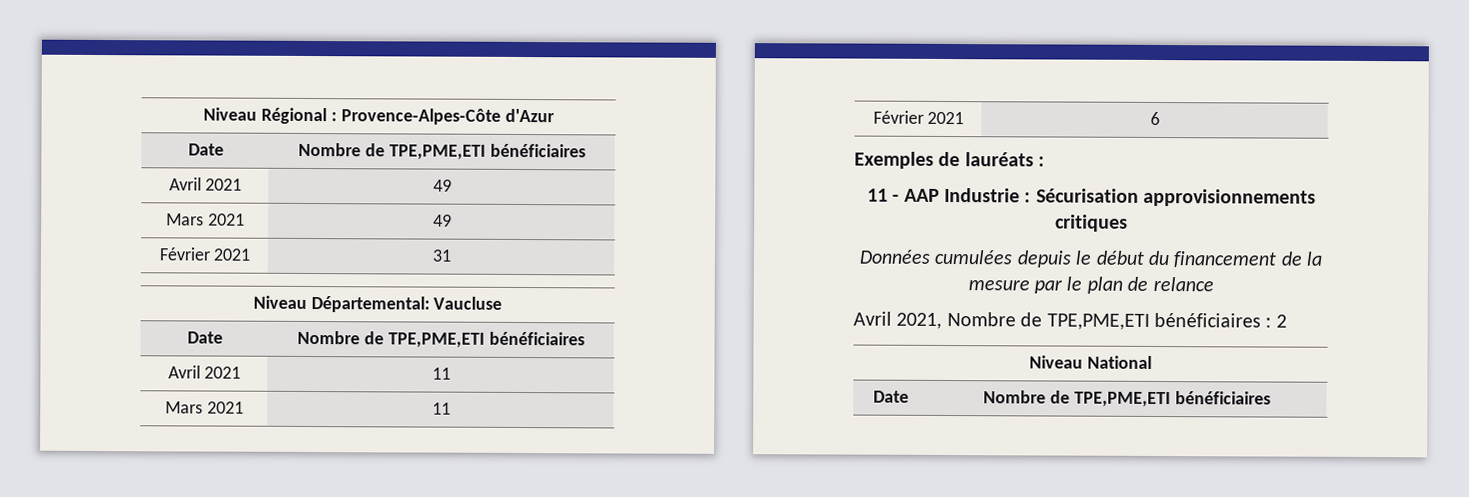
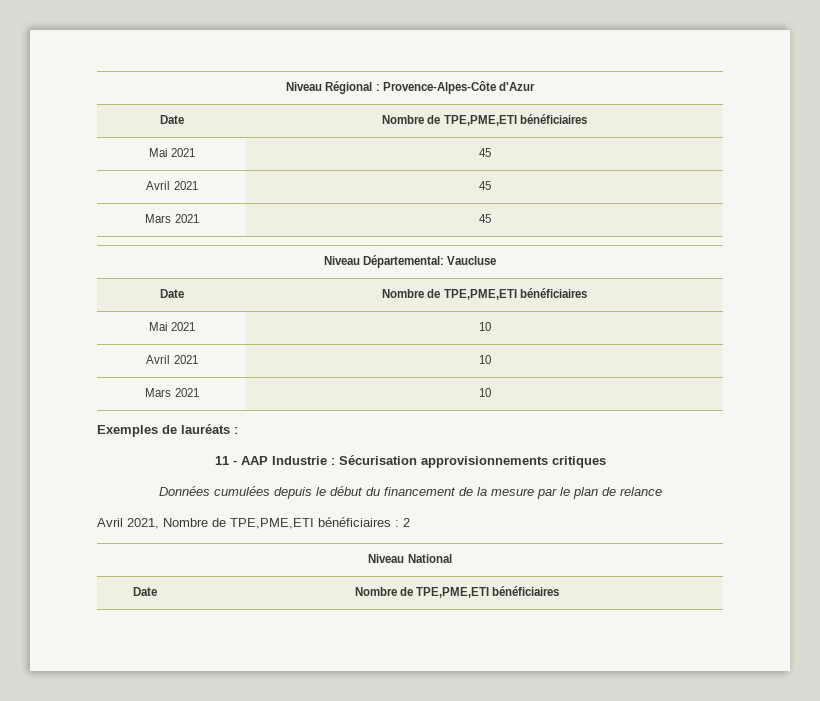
[168,177,243,191] [432,179,452,192] [166,213,245,226] [432,214,452,227] [158,247,251,261] [431,249,451,262] // Avril 2021 | 49 // Mars 2021 | 49 // Février 2021 | 31 -> [148,148,196,157] [478,148,491,157] [146,181,198,190] [478,181,491,190] [145,214,199,223] [478,214,491,223] // Mai 2021 | 45 // Avril 2021 | 45 // Mars 2021 | 45
[167,365,242,379] [431,367,451,380] [165,401,244,414] [431,402,451,415] [872,110,965,125] [1150,111,1160,126] // Avril 2021 | 11 // Mars 2021 | 11 // Février 2021 | 6 -> [148,322,196,331] [478,322,491,331] [146,355,198,364] [478,355,491,364] [145,388,199,397] [478,388,491,397] // Mai 2021 | 10 // Avril 2021 | 10 // Mars 2021 | 10

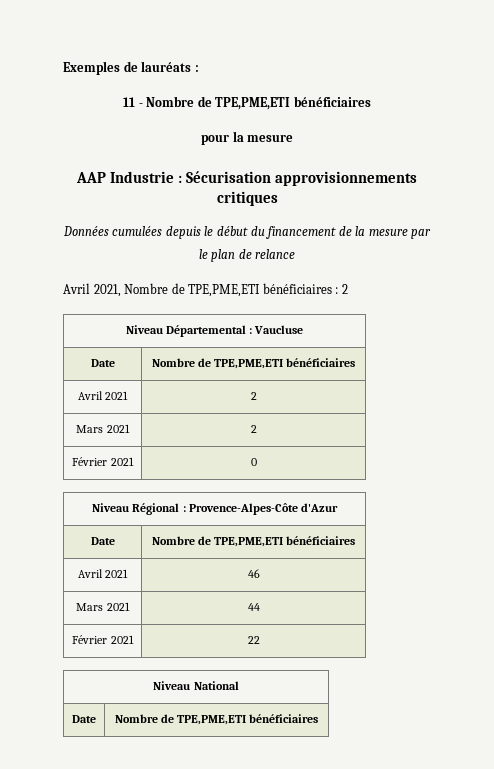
[286,81,535,94] [160,115,184,124] [382,114,587,126] [148,148,196,157] [478,148,491,157] [146,181,198,190] [478,181,491,190] [145,214,199,223] [478,214,491,223] [323,255,497,268] [160,289,184,298] [382,288,587,300] [148,322,196,331] [478,322,491,331] [146,355,198,364] [478,355,491,364] [145,388,199,397] [478,388,491,397] Niveau Régional : Provence-Alpes-Côte d'Azur // Date | Nombre de TPE,PME,ETI bénéficiaires // Mai 2021 | 45 // Avril 2021 | 45 // Mars 2021 | 45 // Niveau Départemental: Vaucluse // Date | Nombre de TPE,PME,ETI bénéficiaires // Mai 2021 | 10 // Avril 2021 | 10 // Mars 2021 | 10 // -> (63, 68) none
(237, 462) none -> [146,96,371,110] [200,131,294,145] Nombre de TPE,PME,ETI bénéficiaires // pour la mesure //
(410, 522) none -> [125,325,304,337] [90,359,115,367] [151,358,356,369] [77,391,129,400] [250,392,257,400] [76,424,130,433] [250,425,257,433] [72,457,134,466] [250,458,257,466] [92,503,338,515] [90,537,115,545] [151,536,356,547] [77,569,129,578] [247,569,260,578] [76,602,130,611] [247,603,260,611] [72,635,134,644] [247,636,260,644] // Niveau Départemental : Vaucluse // Date | Nombre de TPE,PME,ETI bénéficiaires // Avril 2021 | 2 // Mars 2021 | 2 // Février 2021 | 0 // Niveau Régional : Provence-Alpes-Côte d'Azur // Date | Nombre de TPE,PME,ETI bénéficiaires // Avril 2021 | 46 // Mars 2021 | 44 // Février 2021 | 22

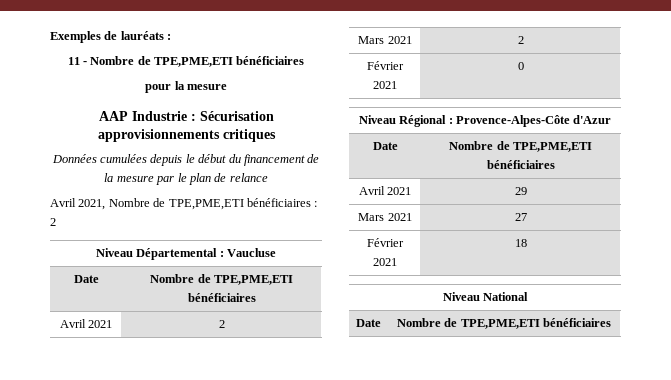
[247,569,260,578] [76,602,130,611] [247,603,260,611] [72,635,134,644] [247,636,260,644] 46 // Mars 2021 | 44 // Février 2021 | 22 -> [514,187,527,195] [358,213,412,221] [514,213,527,221] [367,238,404,247] [373,258,397,266] [514,239,527,247] 29 // Mars 2021 | 27 // Février 2021 | 18

